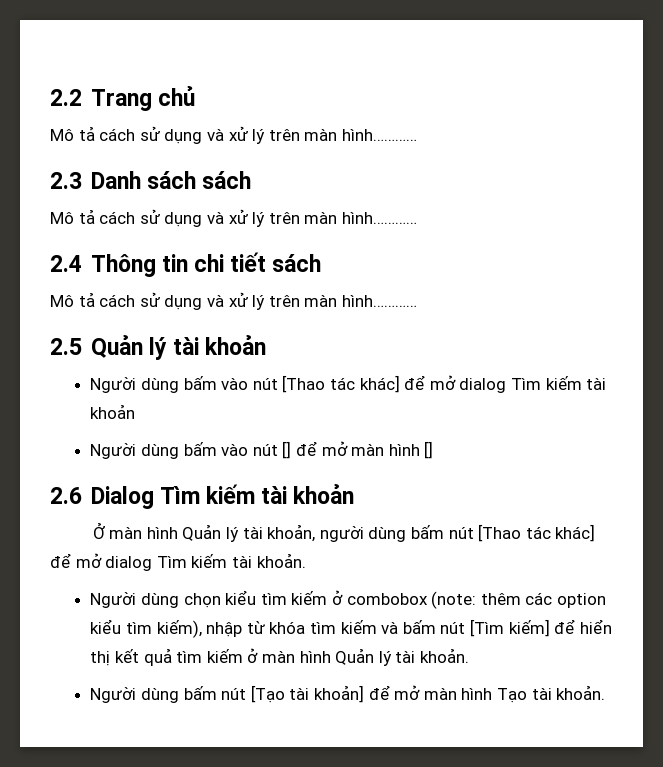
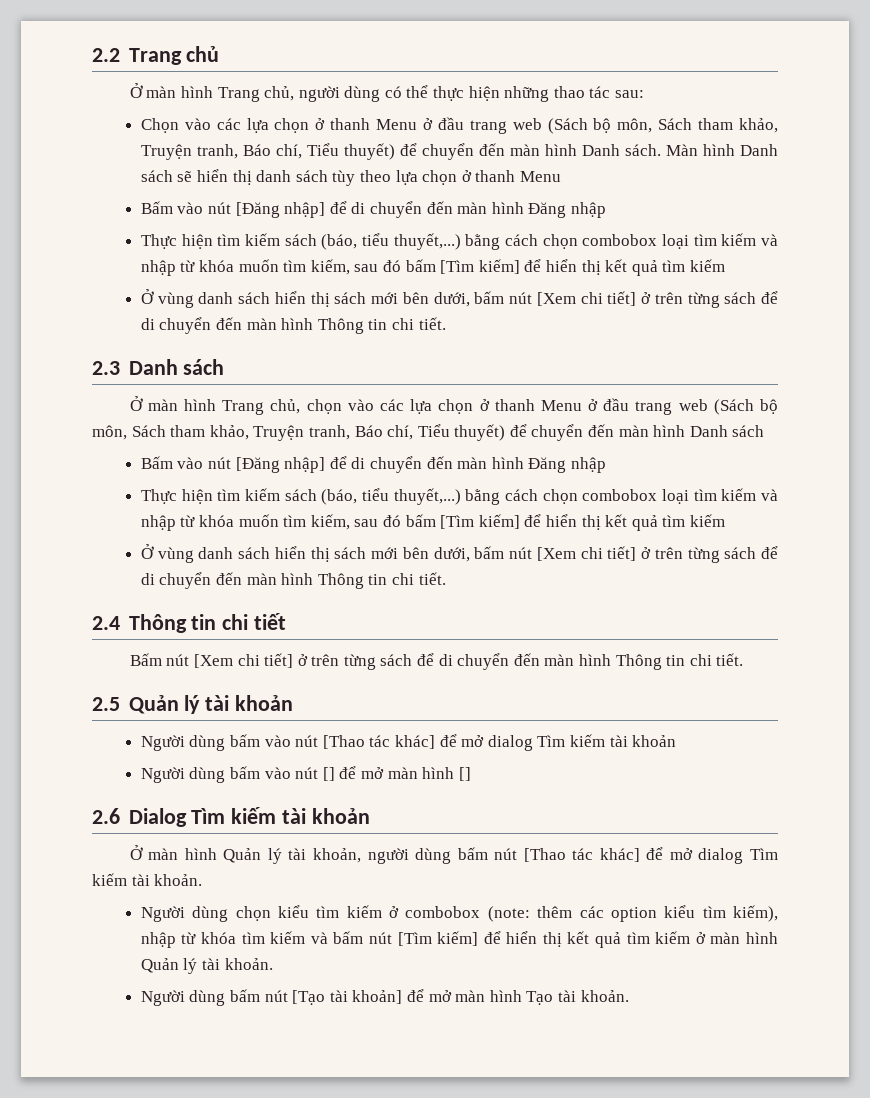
[50,126,417,144] [50,171,251,189] [50,209,417,227] Mô tả cách sử dụng và xử lý trên màn hình………… // 2.3 Danh sách sách // Mô tả cách sử dụng và xử lý trên màn hình………… -> [129,83,644,102] [140,117,778,134] [140,143,778,160] [140,169,561,186] [140,201,606,218] [140,233,778,250] [140,259,725,276] [140,289,778,308] [140,317,446,334] [92,359,225,375] [129,396,779,415] [92,424,765,441] [140,456,606,473] [140,488,778,505] [140,514,725,531] [140,544,778,563] [140,572,446,589] Ở màn hình Trang chủ, người dùng có thể thực hiện những thao tác sau: // Chọn vào các lựa chọn ở thanh Menu ở đầu trang web (Sách bộ môn, Sách tham khảo, Truyện tranh, Báo chí, Tiểu thuyết) để chuyển đến màn hình Danh sách. Màn hình Danh sách sẽ hiển thị danh sách tùy theo lựa chọn ở thanh Menu // Bấm vào nút [Đăng nhập] để di chuyển đến màn hình Đăng nhập // Thực hiện tìm kiếm sách (báo, tiểu thuyết,...) bằng cách chọn combobox loại tìm kiếm và nhập từ khóa muốn tìm kiếm, sau đó bấm [Tìm kiếm] để hiển thị kết quả tìm kiếm // Ở vùng danh sách hiển thị sách mới bên dưới, bấm nút [Xem chi tiết] ở trên từng sách để di chuyển đến màn hình Thông tin chi tiết. // 2.3 Danh sách // Ở màn hình Trang chủ, chọn vào các lựa chọn ở thanh Menu ở đầu trang web (Sách bộ môn, Sách tham khảo, Truyện tranh, Báo chí, Tiểu thuyết) để chuyển đến màn hình Danh sách // Bấm vào nút [Đăng nhập] để di chuyển đến màn hình Đăng nhập // Thực hiện tìm kiếm sách (báo, tiểu thuyết,...) bằng cách chọn combobox loại tìm kiếm và nhập từ khóa muốn tìm kiếm, sau đó bấm [Tìm kiếm] để hiển thị kết quả tìm kiếm // Ở vùng danh sách hiển thị sách mới bên dưới, bấm nút [Xem chi tiết] ở trên từng sách để di chuyển đến màn hình Thông tin chi tiết.
[272,254,322,272] [50,292,417,310] sách // Mô tả cách sử dụng và xử lý trên màn hình………… -> [129,653,744,670] // Bấm nút [Xem chi tiết] ở trên từng sách để di chuyển đến màn hình Thông tin chi tiết.

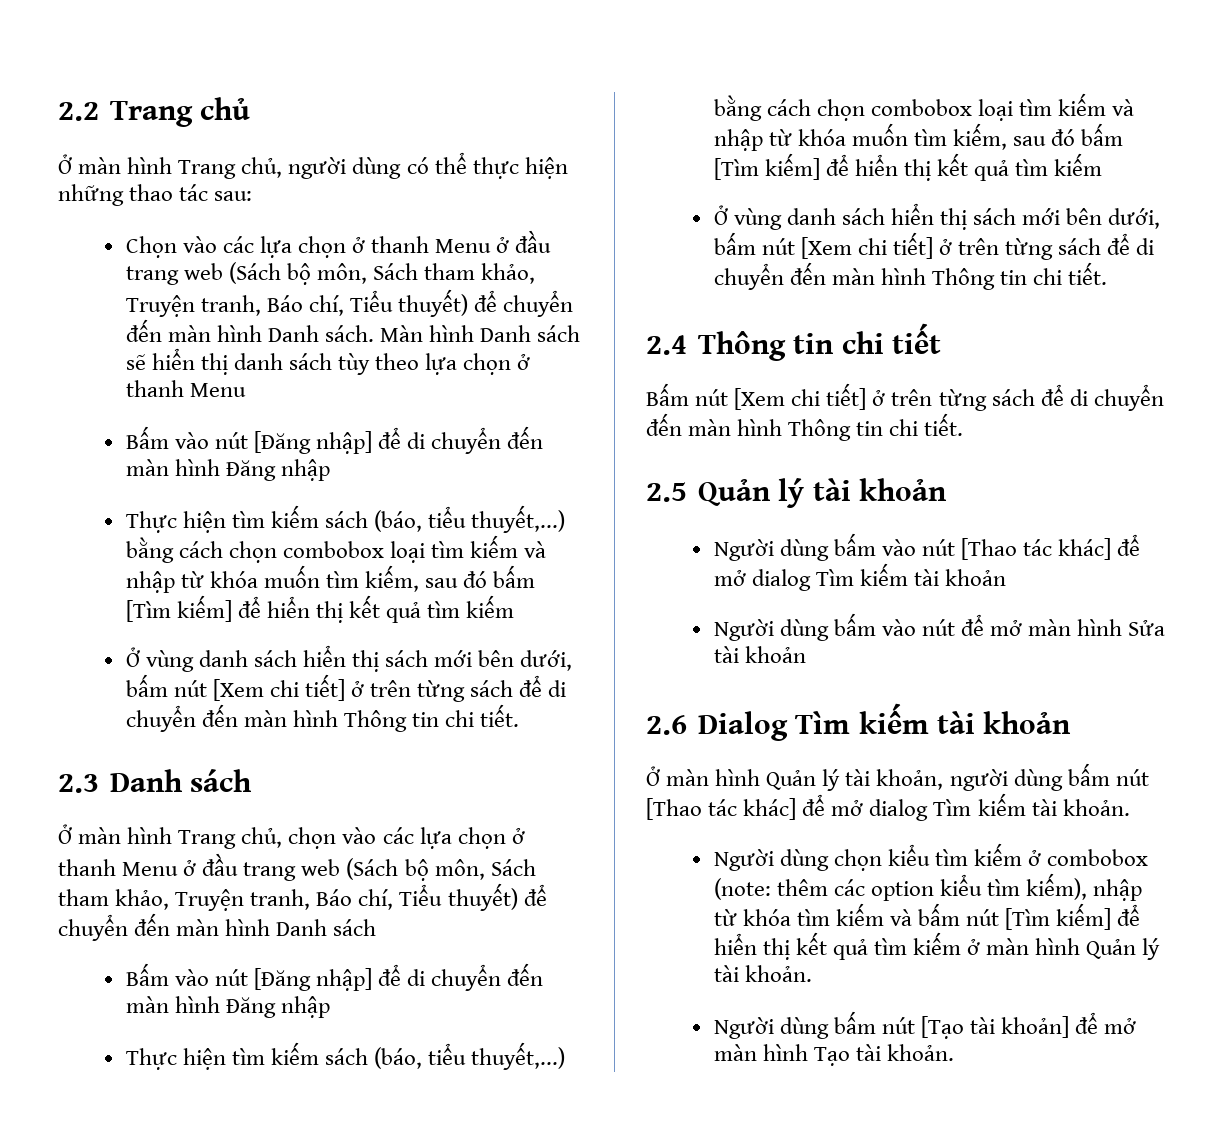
[322,766,471,781] [] để mở màn hình [] -> [960,614,1166,636] [713,646,806,663] để mở màn hình Sửa tài khoản

